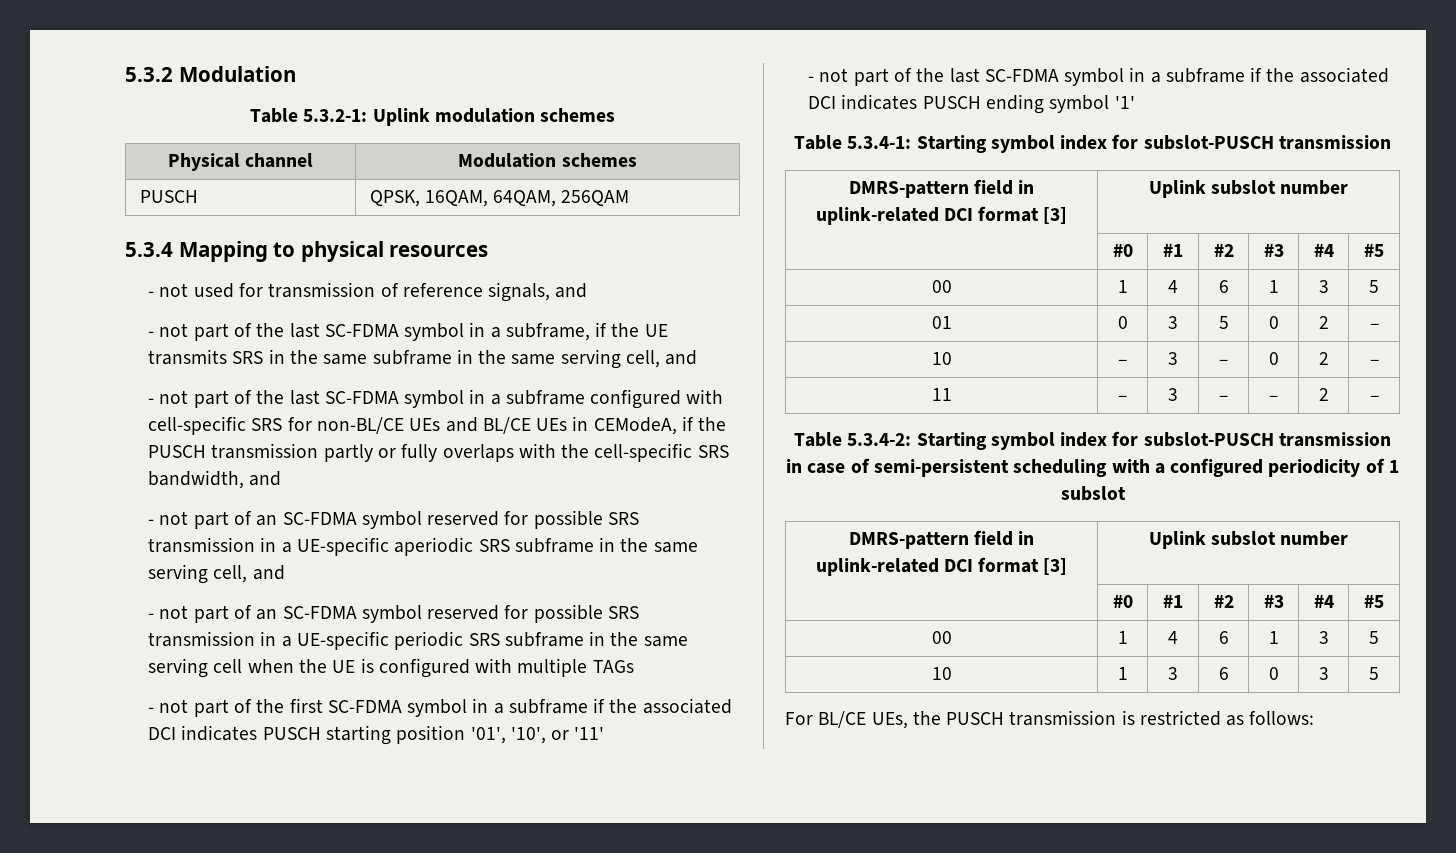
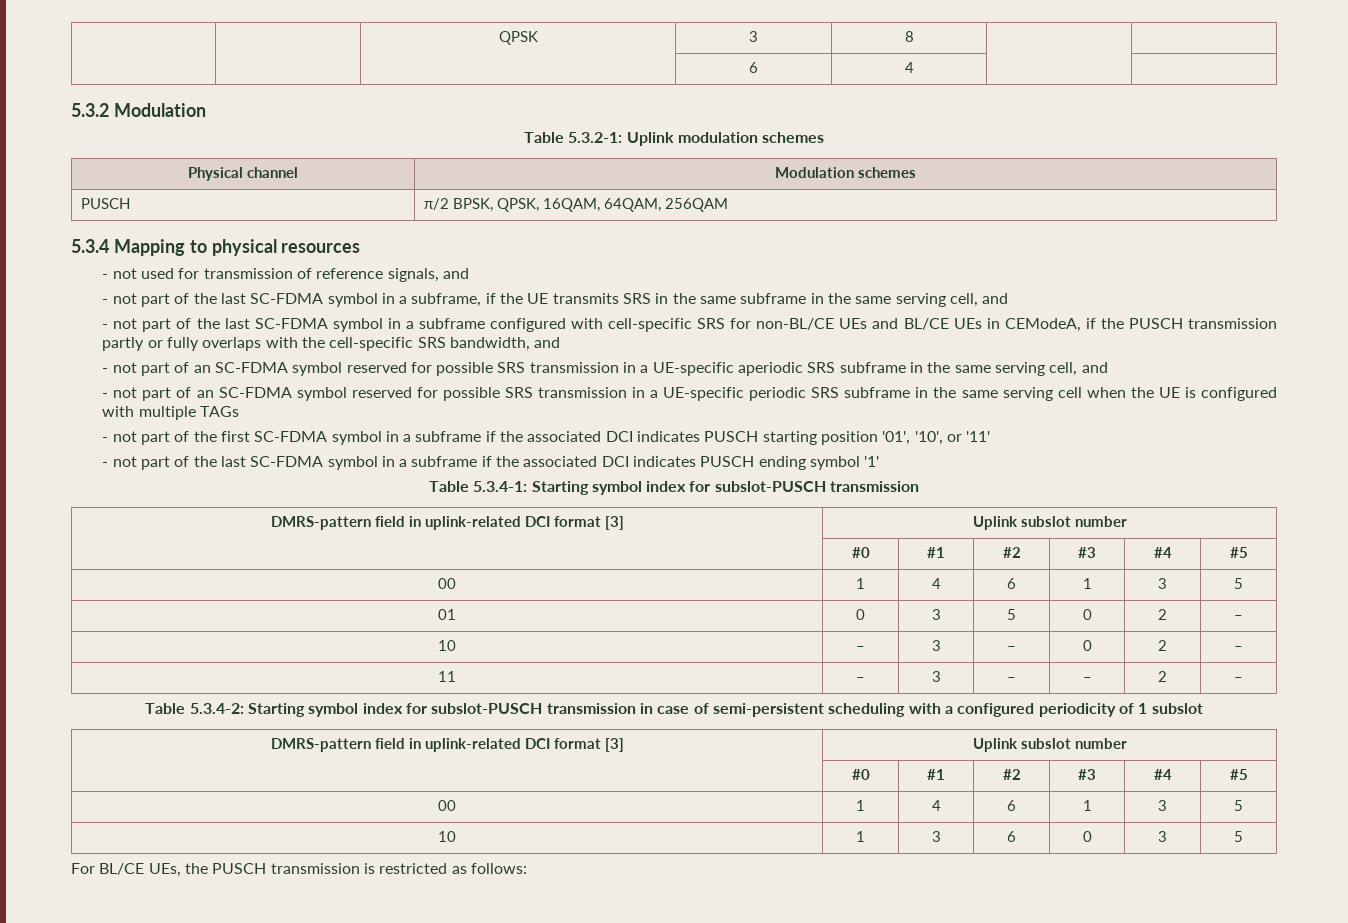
(125, 74) none -> [498,31,538,45] [749,31,758,42] [904,31,914,42] [749,62,758,73] [904,62,914,73] | | QPSK | 3 | 8 | | // | | | 6 | 4 | | //
(198, 196) none -> [423,198,493,212] π/2 BPSK,

